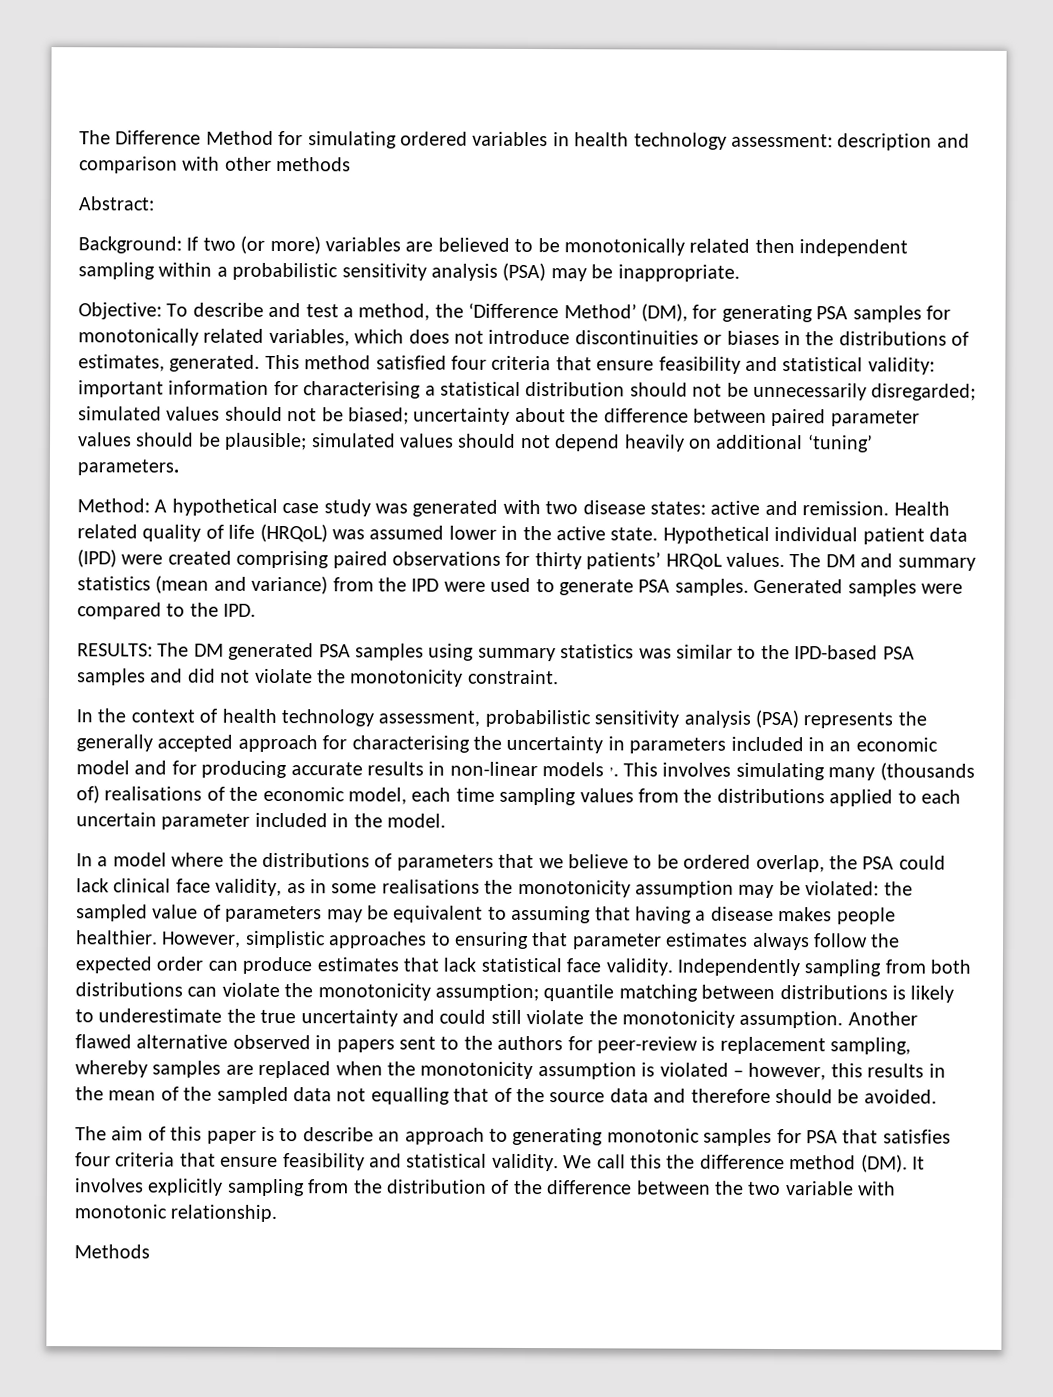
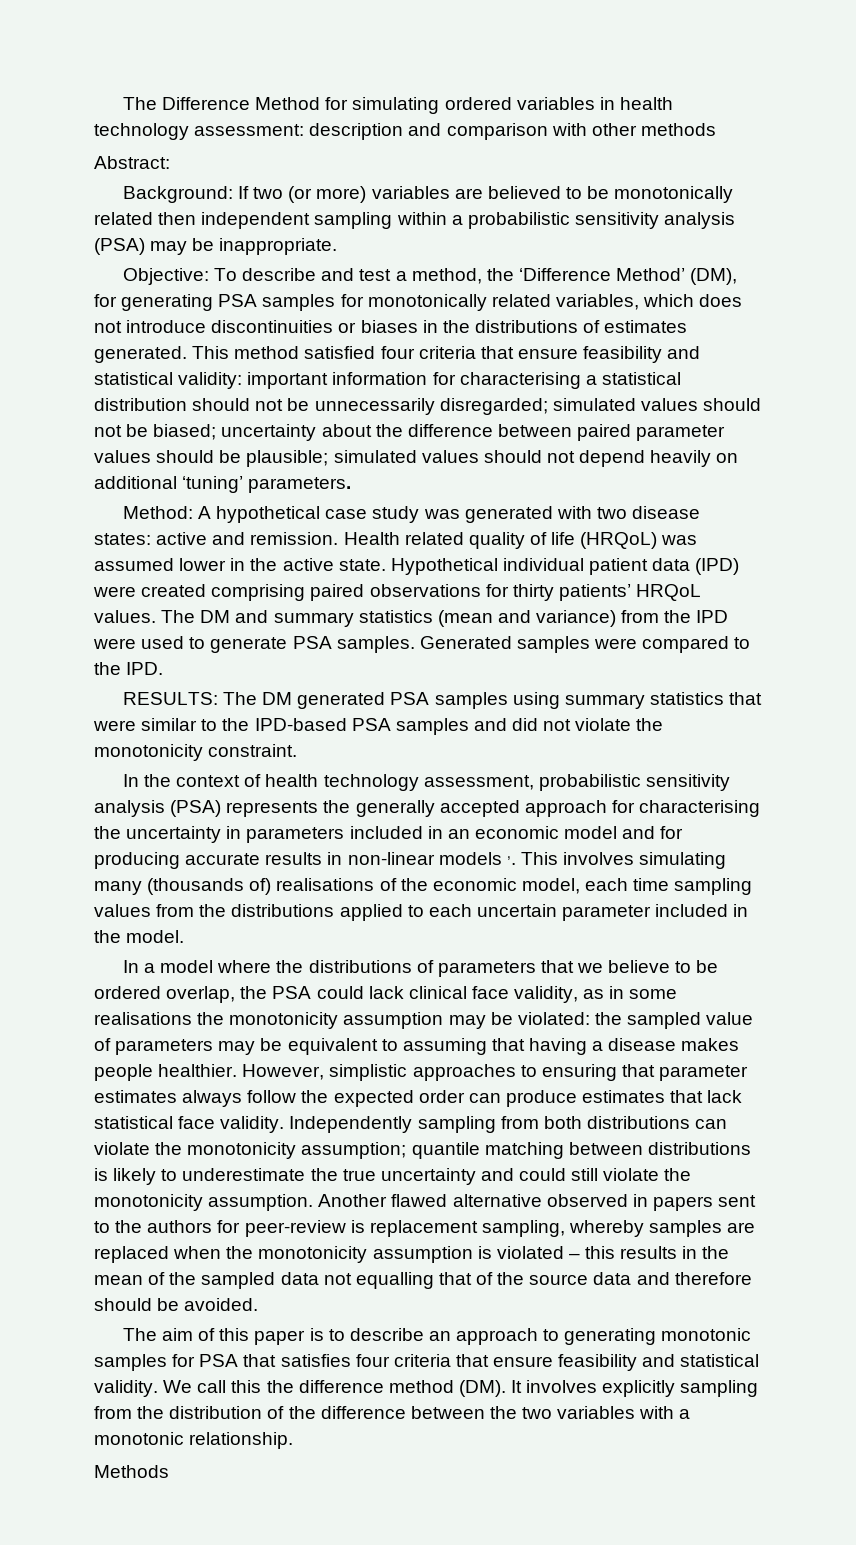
[78,354,165,372] estimates, -> [604,320,688,333] estimates
[638,648,672,659] was -> [729,692,763,705] [93,720,136,731] that were
[748,1062,827,1081] however, -> (580, 1256) none
[785,1181,897,1196] variable with -> [557,1406,691,1419] variables with a

